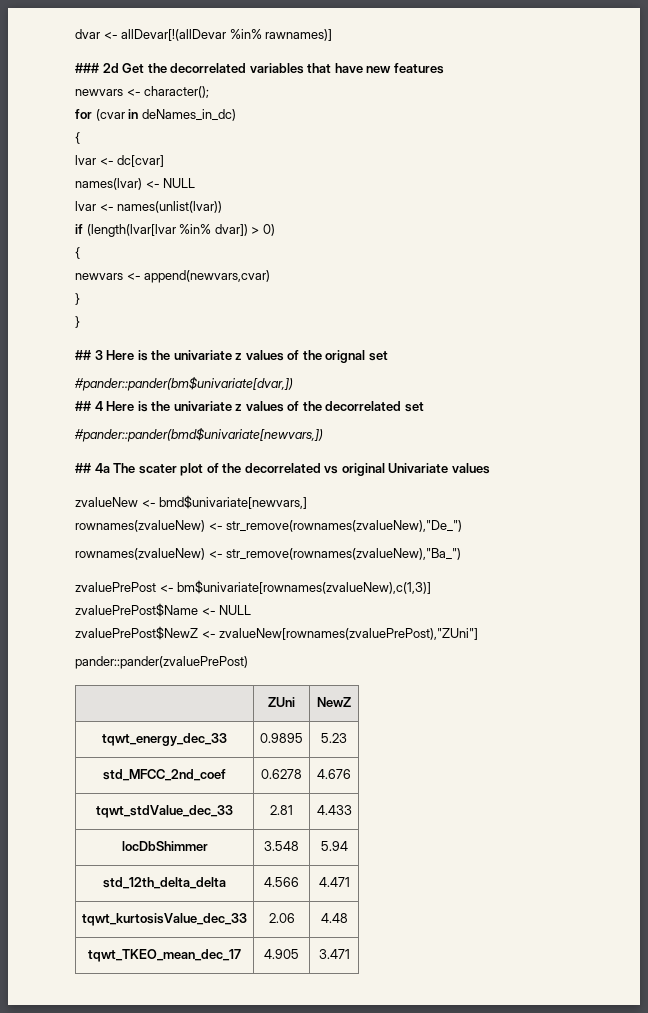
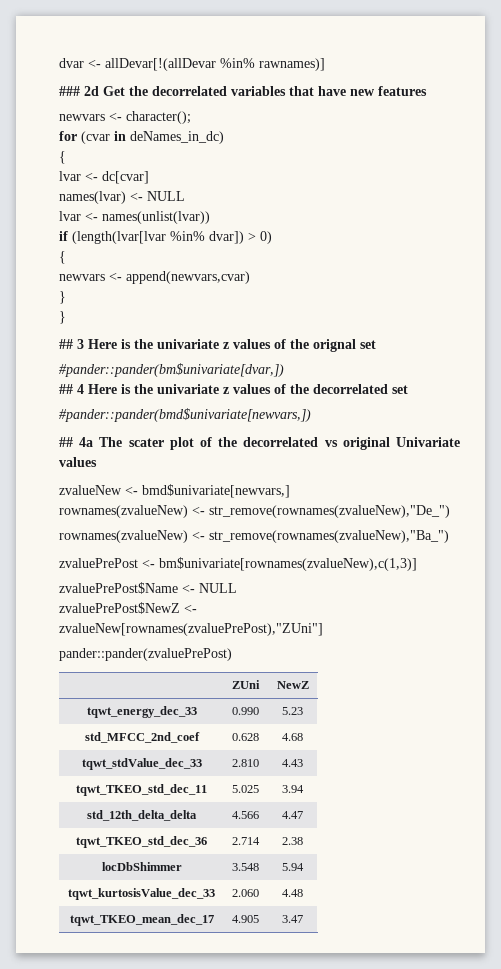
[260,733,303,743] 0.9895 -> [232,707,259,715] 0.990
[261,769,302,779] [317,769,351,779] 0.6278 | 4.676 -> [232,733,259,741] [282,733,303,741] 0.628 | 4.68
[270,805,293,815] [316,805,352,815] 2.81 | 4.433 -> [232,759,259,767] [282,759,303,767] [76,784,207,796] [232,785,259,793] [282,785,304,793] [87,810,197,821] [232,811,259,819] [282,811,303,819] [76,836,207,848] [232,837,260,845] [282,837,303,845] 2.810 | 4.43 // tqwt_TKEO_std_dec_11 | 5.025 | 3.94 // std_12th_delta_delta | 4.566 | 4.47 // tqwt_TKEO_std_dec_36 | 2.714 | 2.38
[103,877,226,889] [264,877,299,887] [318,877,350,887] // std_12th_delta_delta | 4.566 | 4.471 -> (304, 867) none
[268,913,295,923] 2.06 -> [232,889,259,897] 2.060
[318,949,350,959] 3.471 -> [282,915,303,923] 3.47

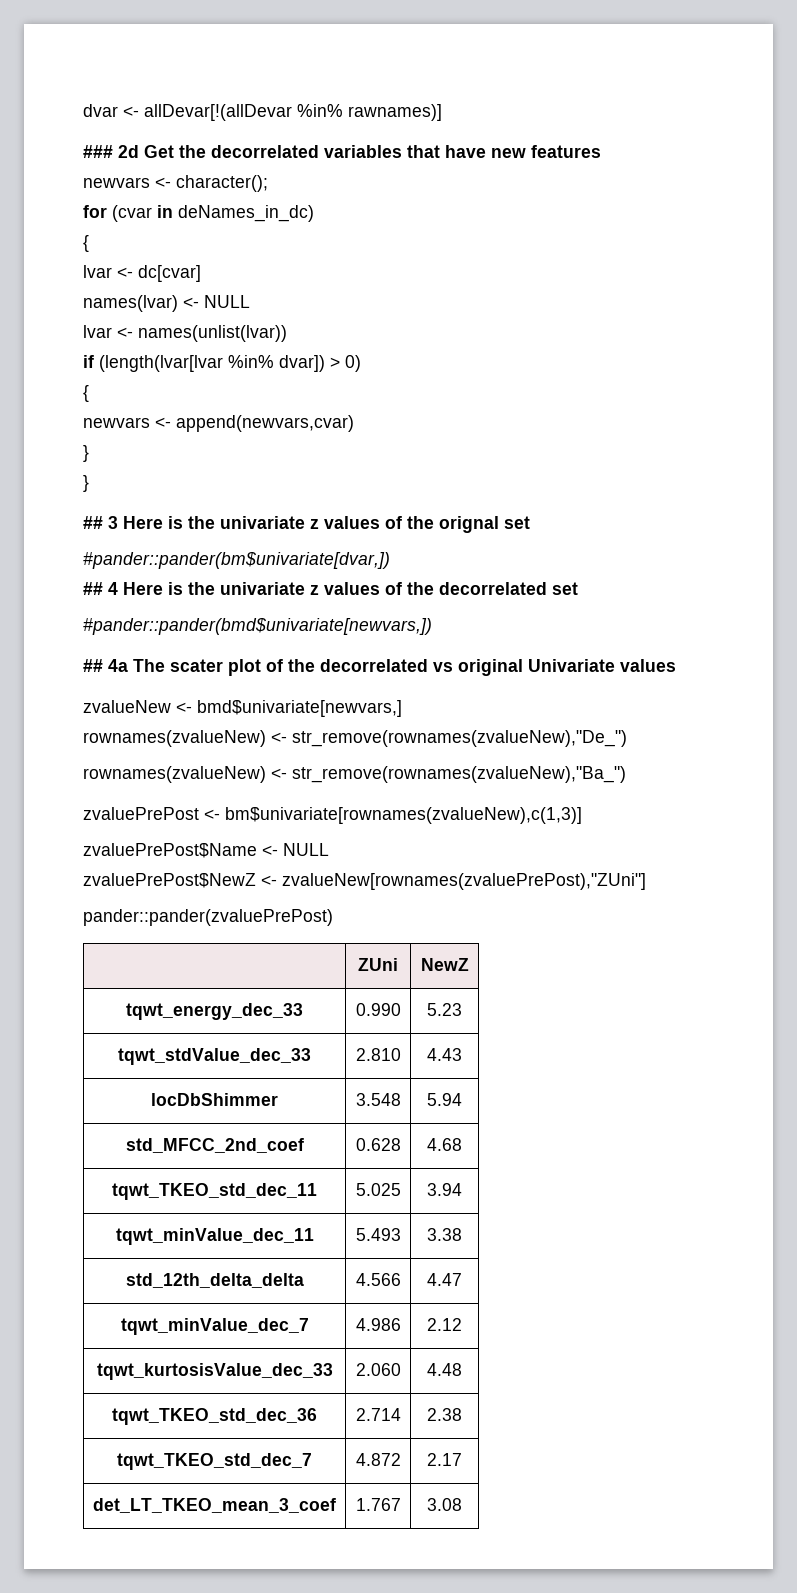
(303, 711) none -> [118,1048,311,1065] [355,1048,401,1061] [427,1048,462,1061] [151,1093,278,1106] [355,1093,401,1106] [427,1093,462,1106] // tqwt_stdValue_dec_33 | 2.810 | 4.43 // locDbShimmer | 3.548 | 5.94
[81,758,202,770] [232,759,259,767] [282,759,303,767] // tqwt_stdValue_dec_33 | 2.810 | 4.43 -> (462, 1144) none
(304, 789) none -> [115,1228,314,1245] [355,1228,401,1241] [427,1228,462,1241] // tqwt_minValue_dec_11 | 5.493 | 3.38
[76,836,207,848] [232,837,260,845] [282,837,303,845] [101,862,182,871] [232,863,259,871] [282,863,304,871] [68,888,215,900] [232,889,259,897] [282,889,303,897] [69,914,214,926] [232,915,259,923] [282,915,303,923] tqwt_TKEO_std_dec_36 | 2.714 | 2.38 // locDbShimmer | 3.548 | 5.94 // tqwt_kurtosisValue_dec_33 | 2.060 | 4.48 // tqwt_TKEO_mean_dec_17 | 4.905 | 3.47 -> [120,1318,309,1335] [355,1318,401,1331] [427,1318,462,1331] [96,1363,333,1380] [355,1363,401,1376] [427,1363,462,1376] [112,1408,317,1425] [355,1408,401,1421] [427,1408,462,1421] [117,1453,312,1470] [355,1453,401,1466] [427,1453,462,1466] [93,1498,336,1513] [355,1498,401,1511] [427,1498,462,1511] tqwt_minValue_dec_7 | 4.986 | 2.12 // tqwt_kurtosisValue_dec_33 | 2.060 | 4.48 // tqwt_TKEO_std_dec_36 | 2.714 | 2.38 // tqwt_TKEO_std_dec_7 | 4.872 | 2.17 // det_LT_TKEO_mean_3_coef | 1.767 | 3.08

